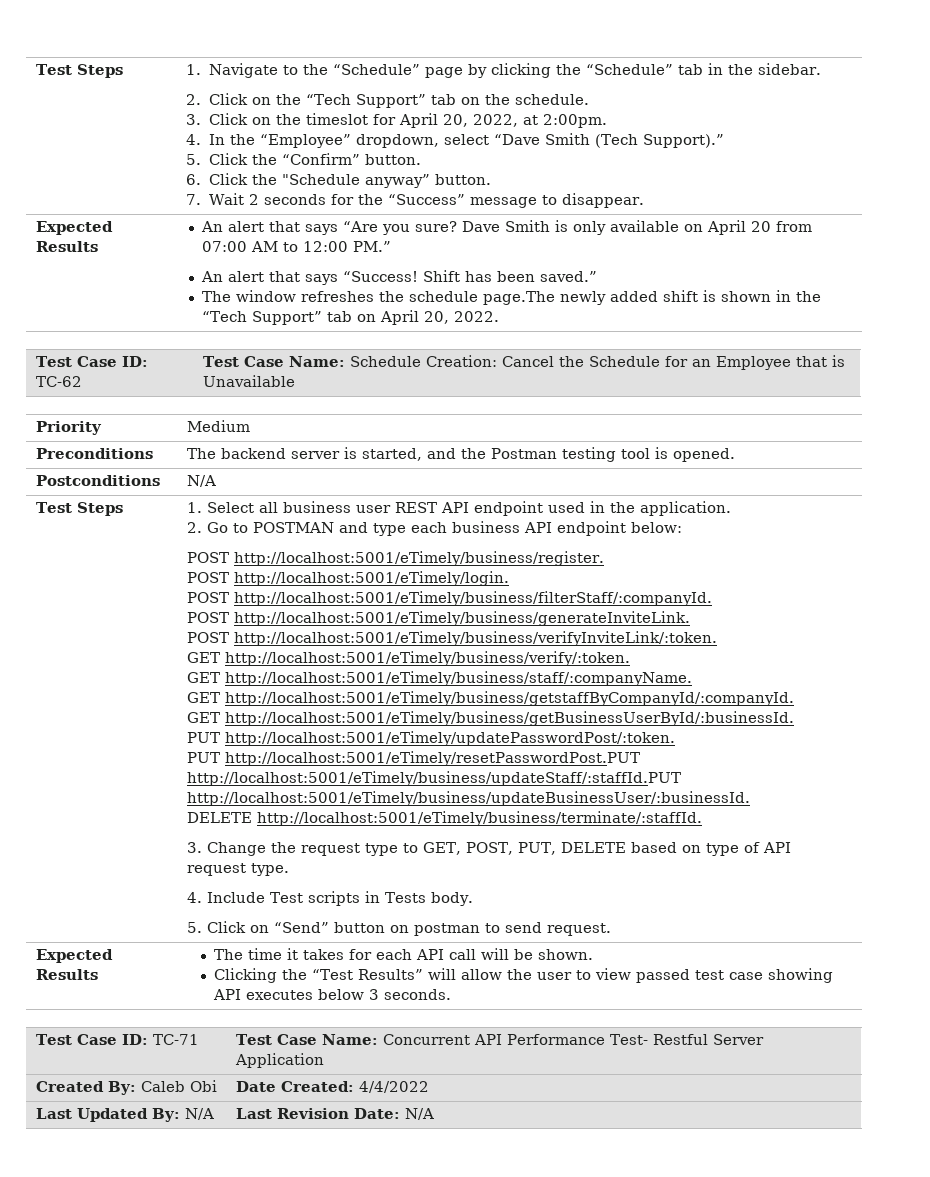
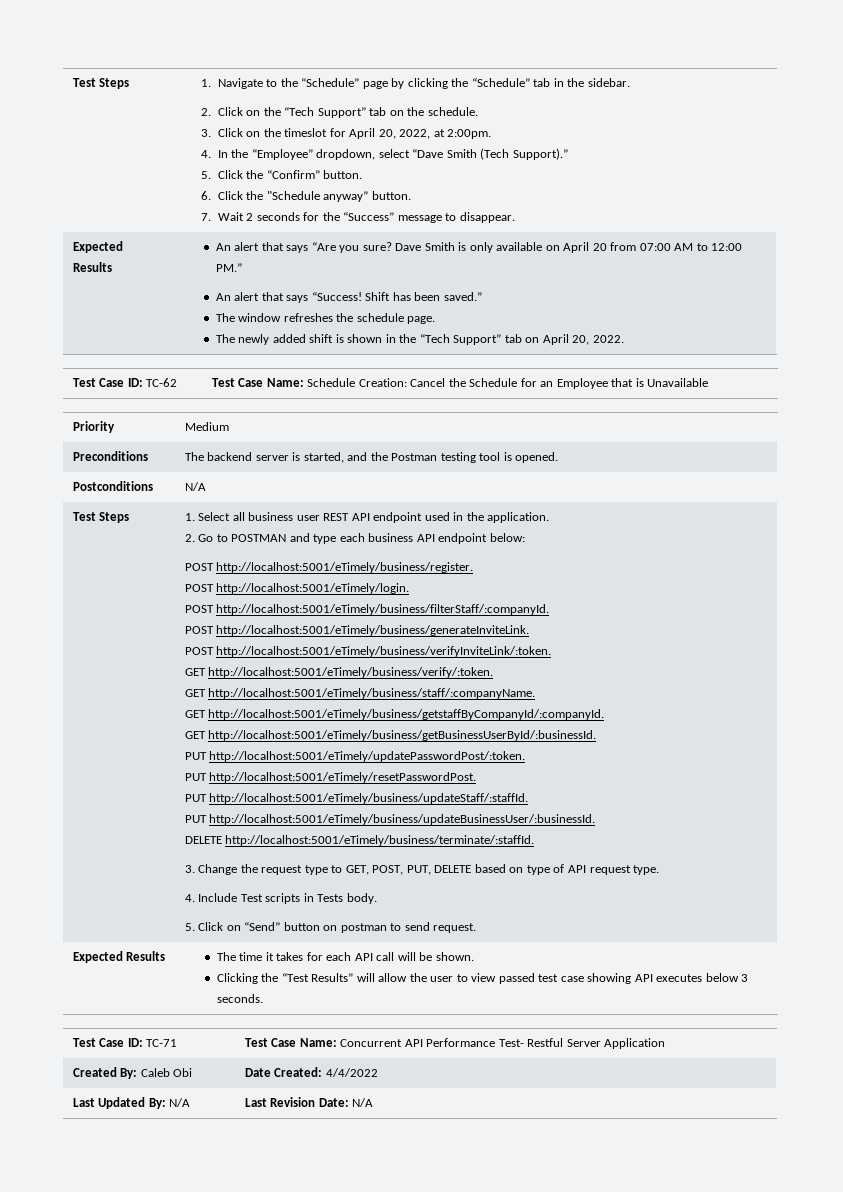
[483,291,556,305] page.The -> [407,316,436,324] [215,334,235,343] page. // The
[224,751,640,766] [186,771,681,786] http://localhost:5001/eTimely/resetPasswordPost.PUT http://localhost:5001/eTimely/business/updateStaff/:staffId.PUT -> [209,772,477,783] [184,793,529,804] [184,815,207,823] http://localhost:5001/eTimely/resetPasswordPost. // PUT http://localhost:5001/eTimely/business/updateStaff/:staffId. // PUT

